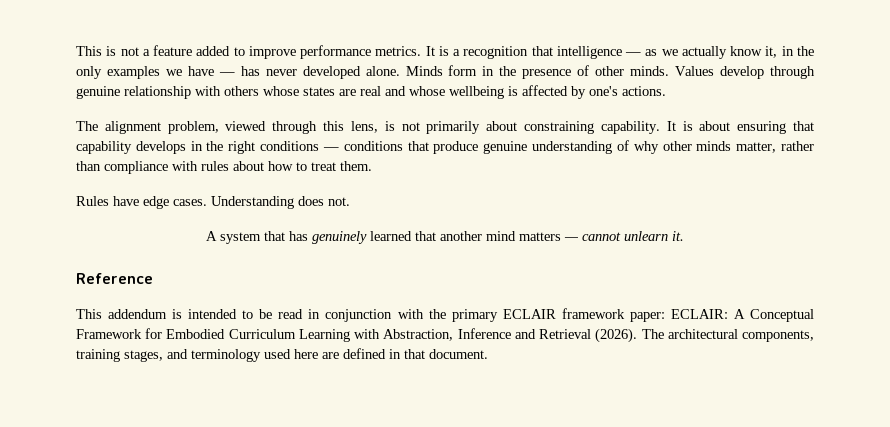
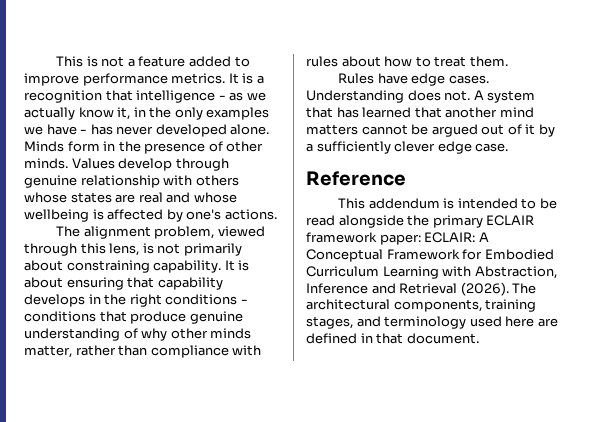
[625,52,642,56] — -> [218,95,226,100] -
[218,72,235,76] — -> [80,129,88,134] -
[322,147,339,151] — -> [240,299,248,304] -
(350, 201) // -> (471, 95) none
[312,231,367,244] genuinely -> (359, 112) none
[564,231,684,241] — cannot unlearn it. -> [361,124,555,137] [306,141,509,154] cannot be argued out of it by a sufficiently clever edge case.
[308,309,424,322] in conjunction with -> [338,215,404,228] alongside

